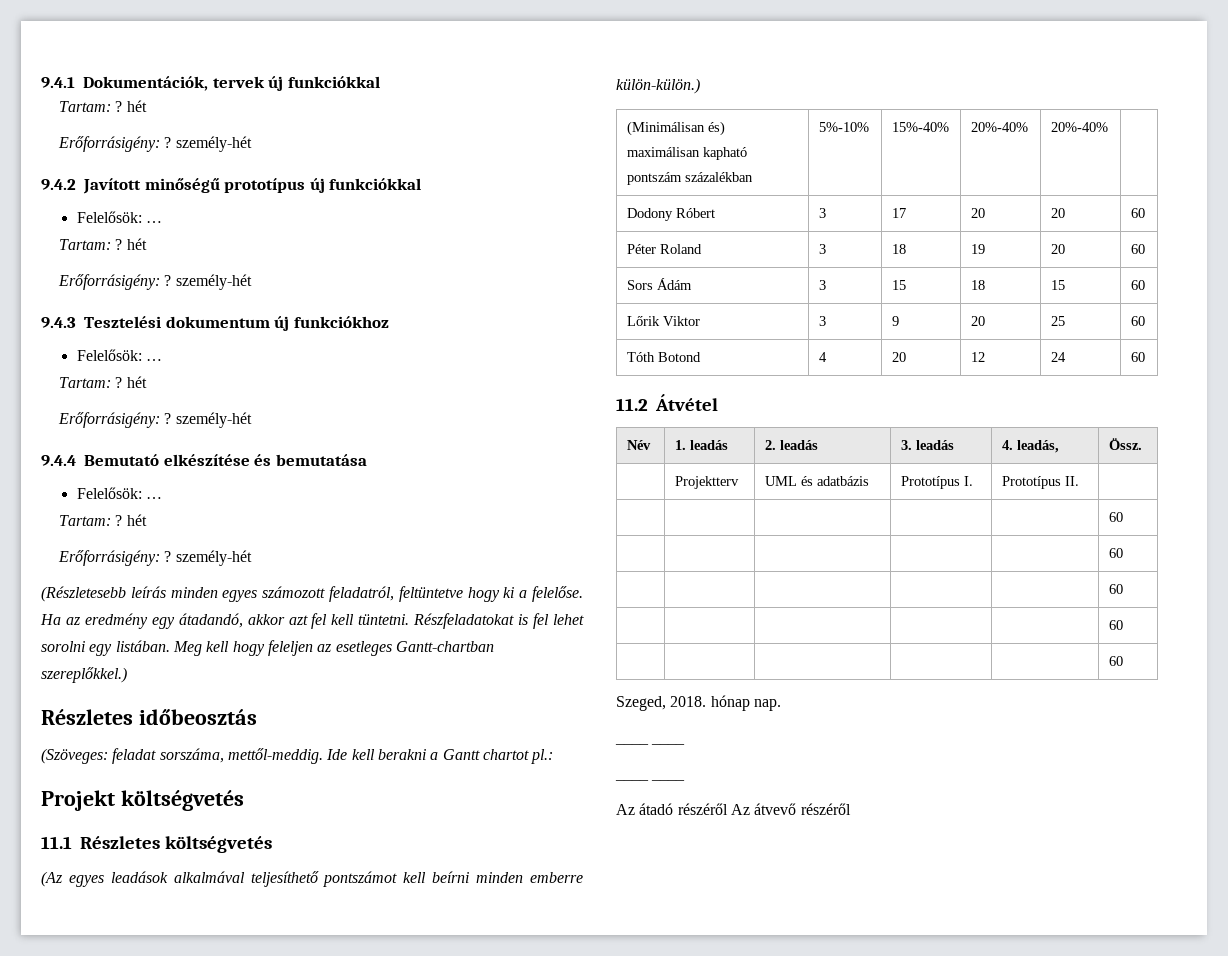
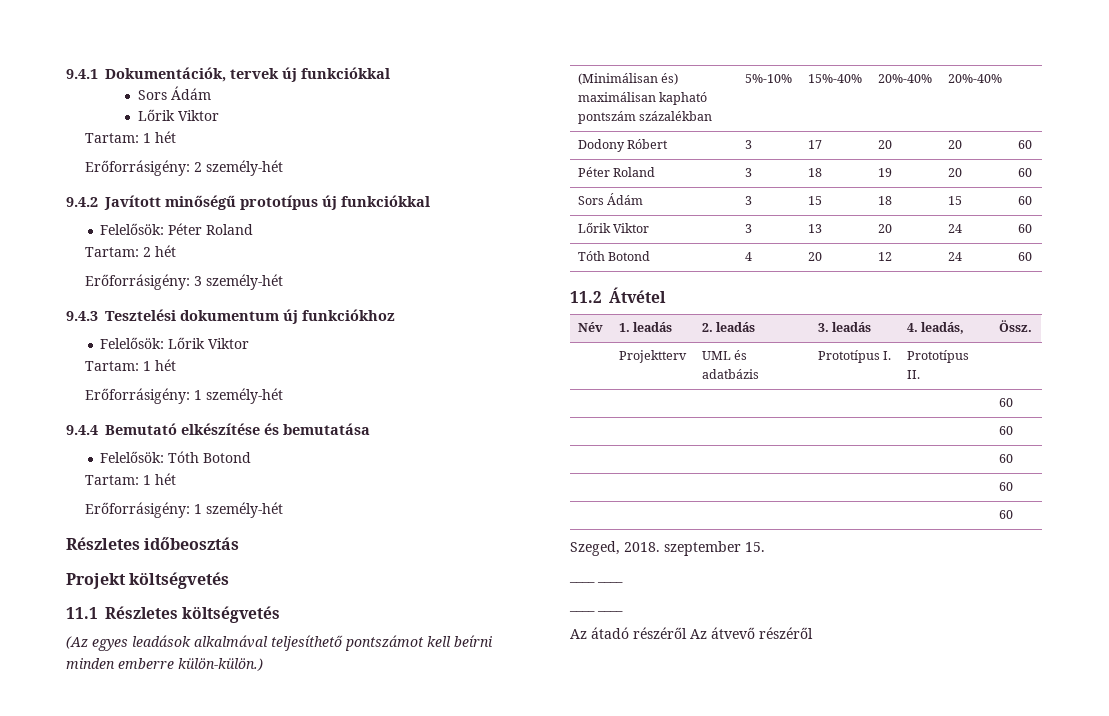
[58,100,147,112] [57,136,172,152] // Tartam: ? hét // Erőforrásigény: ? -> [137,86,211,100] [137,109,219,121] [84,131,176,143] [84,160,202,176] // Sors Ádám // Lőrik Viktor // Tartam: 1 hét // Erőforrásigény: 2
[145,221,162,223] [58,238,147,250] [57,274,172,290] … // Tartam: ? hét // Erőforrásigény: ? -> [168,223,254,235] [84,245,176,257] [84,274,202,290] Péter Roland // Tartam: 2 hét // Erőforrásigény: 3
[145,359,162,361] [58,376,147,388] [57,412,172,428] … // Tartam: ? hét // Erőforrásigény: ? -> [168,337,250,349] [84,359,176,371] [84,388,202,404] Lőrik Viktor // Tartam: 1 hét // Erőforrásigény: 1
[145,497,162,499] [58,514,147,526] [57,550,252,566] [41,586,584,602] [40,613,584,629] [41,640,494,656] [41,667,127,683] [41,709,257,725] [41,748,554,764] … // Tartam: ? hét // Erőforrásigény: ? személy-hét // (Részletesebb leírás minden egyes számozott feladatról, feltüntetve hogy ki a felelőse. Ha az eredmény egy átadandó, akkor azt fel kell tüntetni. Részfeladatokat is fel lehet sorolni egy listában. Meg kell hogy feleljen az esetleges Gantt-chartban szereplőkkel.) // Részletes időbeosztás // (Szöveges: feladat sorszáma, mettől-meddig. Ide kell berakni a Gantt chartot pl.: -> [168,451,252,463] [84,473,176,485] [84,502,283,518] [66,537,240,550] Tóth Botond // Tartam: 1 hét // Erőforrásigény: 1 személy-hét // Részletes időbeosztás
[891,316,899,326] [970,316,985,326] [1050,316,1065,326] 9 | 20 | 25 -> [807,224,822,233] [877,224,892,233] [947,224,962,233] 13 | 20 | 24
[710,695,781,711] hónap nap. -> [664,541,765,556] szeptember 15.

